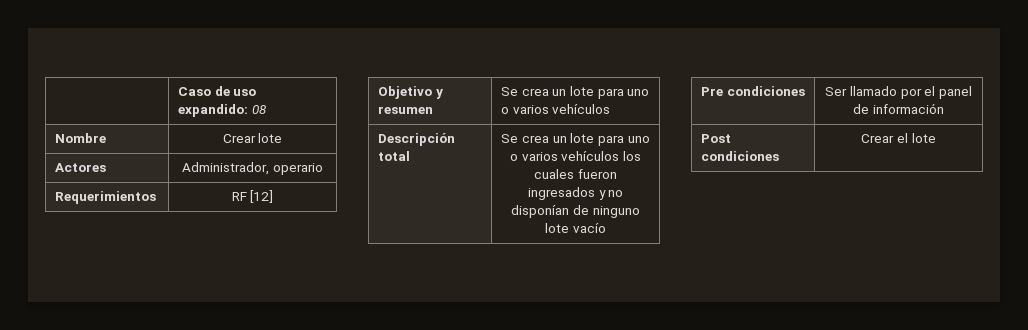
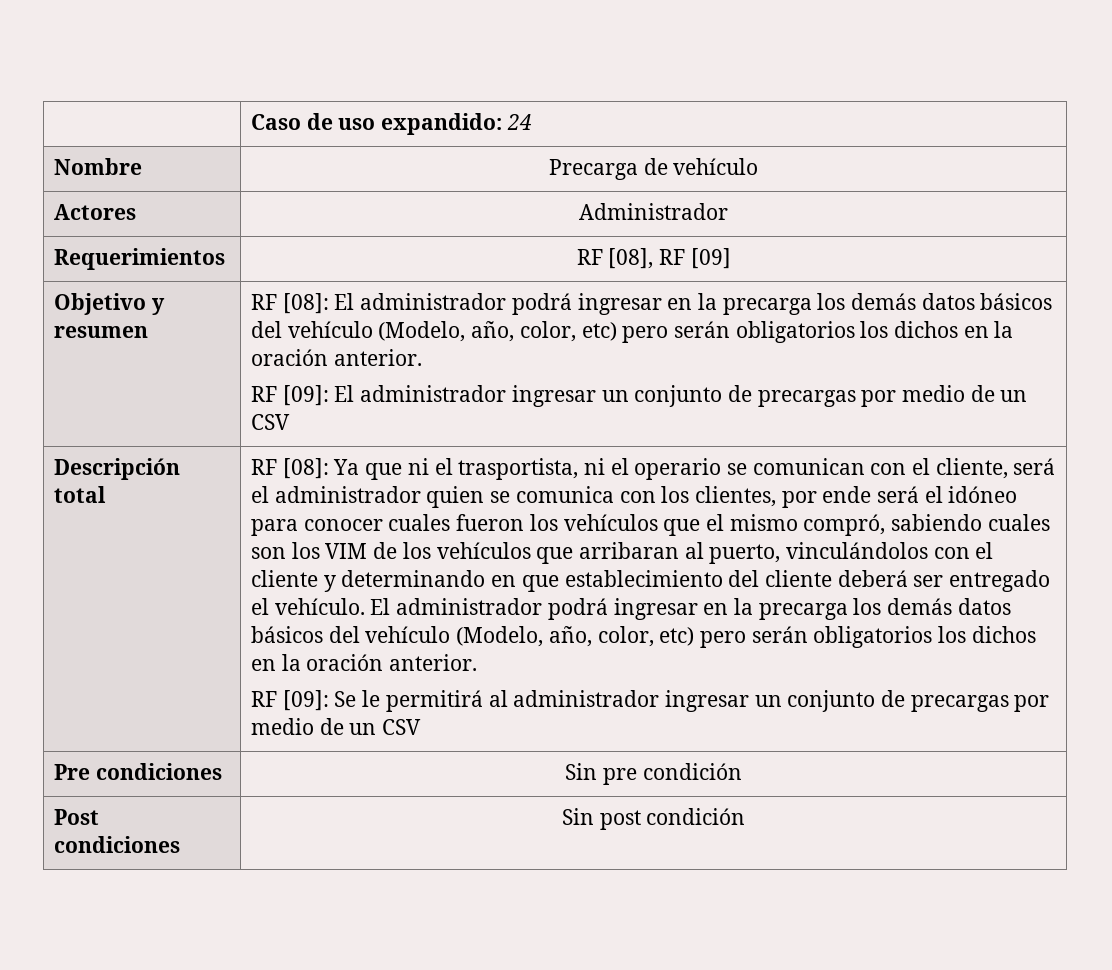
[251,105,267,114] 08 -> [506,114,532,130] 24
[222,133,283,143] Crear lote -> [548,158,759,180] Precarga de vehículo
[182,162,323,175] Administrador, operario -> [579,203,728,220] Administrador
[250,190,274,203] [12] -> [608,248,731,269] [08], RF [09]
[500,86,650,99] [500,104,611,114] [377,133,455,146] [377,151,410,161] [501,133,650,146] [510,151,641,161] [534,169,617,179] [527,187,624,200] [511,205,640,218] [545,223,606,233] [700,86,805,96] [825,86,972,99] [853,103,944,114] Se crea un lote para uno o varios vehículos // Descripción total | Se crea un lote para uno o varios vehículos los cuales fueron ingresados y no disponían de ninguno lote vacío // Pre condiciones | Ser llamado por el panel de información -> [251,293,1053,315] [251,321,1014,343] [251,349,422,366] [251,385,1028,407] [251,414,291,430] [54,458,181,480] [54,486,107,503] [251,458,1056,480] [251,486,1018,508] [251,514,1050,536] [251,542,994,564] [251,570,1050,592] [251,598,1011,620] [251,626,1036,648] [251,654,478,671] [251,690,1050,712] [251,718,422,735] [54,763,222,780] [565,763,742,785] RF [08]: El administrador podrá ingresar en la precarga los demás datos básicos del vehículo (Modelo, año, color, etc) pero serán obligatorios los dichos en la oración anterior. // RF [09]: El administrador ingresar un conjunto de precargas por medio de un CSV // Descripción total | RF [08]: Ya que ni el trasportista, ni el operario se comunican con el cliente, será el administrador quien se comunica con los clientes, por ende será el idóneo para conocer cuales fueron los vehículos que el mismo compró, sabiendo cuales son los VIM de los vehículos que arribaran al puerto, vinculándolos con el cliente y determinando en que establecimiento del cliente deberá ser entregado el vehículo. El administrador podrá ingresar en la precarga los demás datos básicos del vehículo (Modelo, año, color, etc) pero serán obligatorios los dichos en la oración anterior. // RF [09]: Se le permitirá al administrador ingresar un conjunto de precargas por medio de un CSV // Pre condiciones | Sin pre condición
[861,133,936,143] Crear el lote -> [561,808,746,830] Sin post condición

